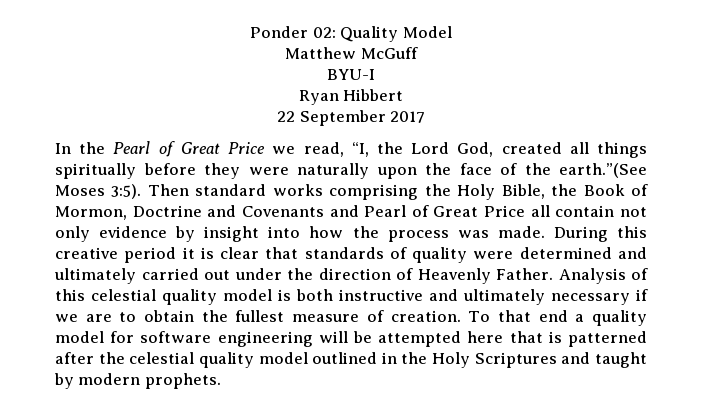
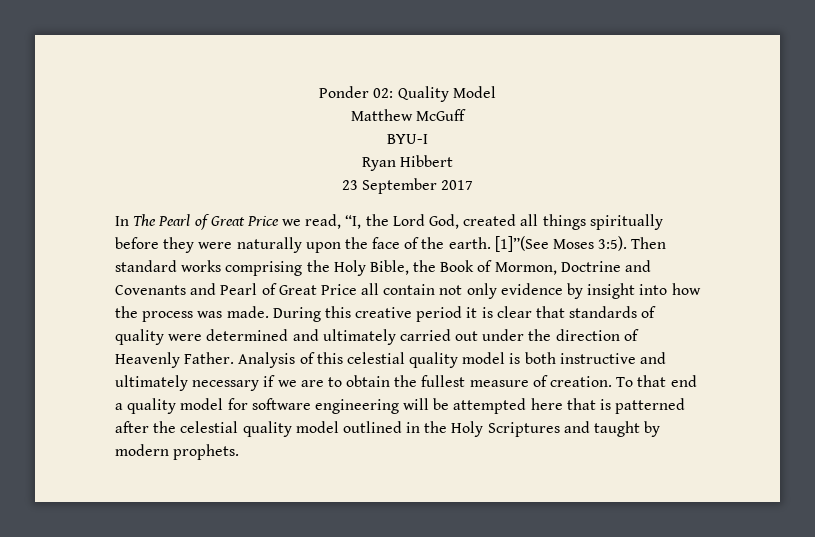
[277,111,296,122] 22 -> [341,180,358,190] 23
[79,142,106,154] the -> [133,214,157,226] The
[559,163,648,178] earth.”(See -> [448,236,549,252] earth. [1]”(See

